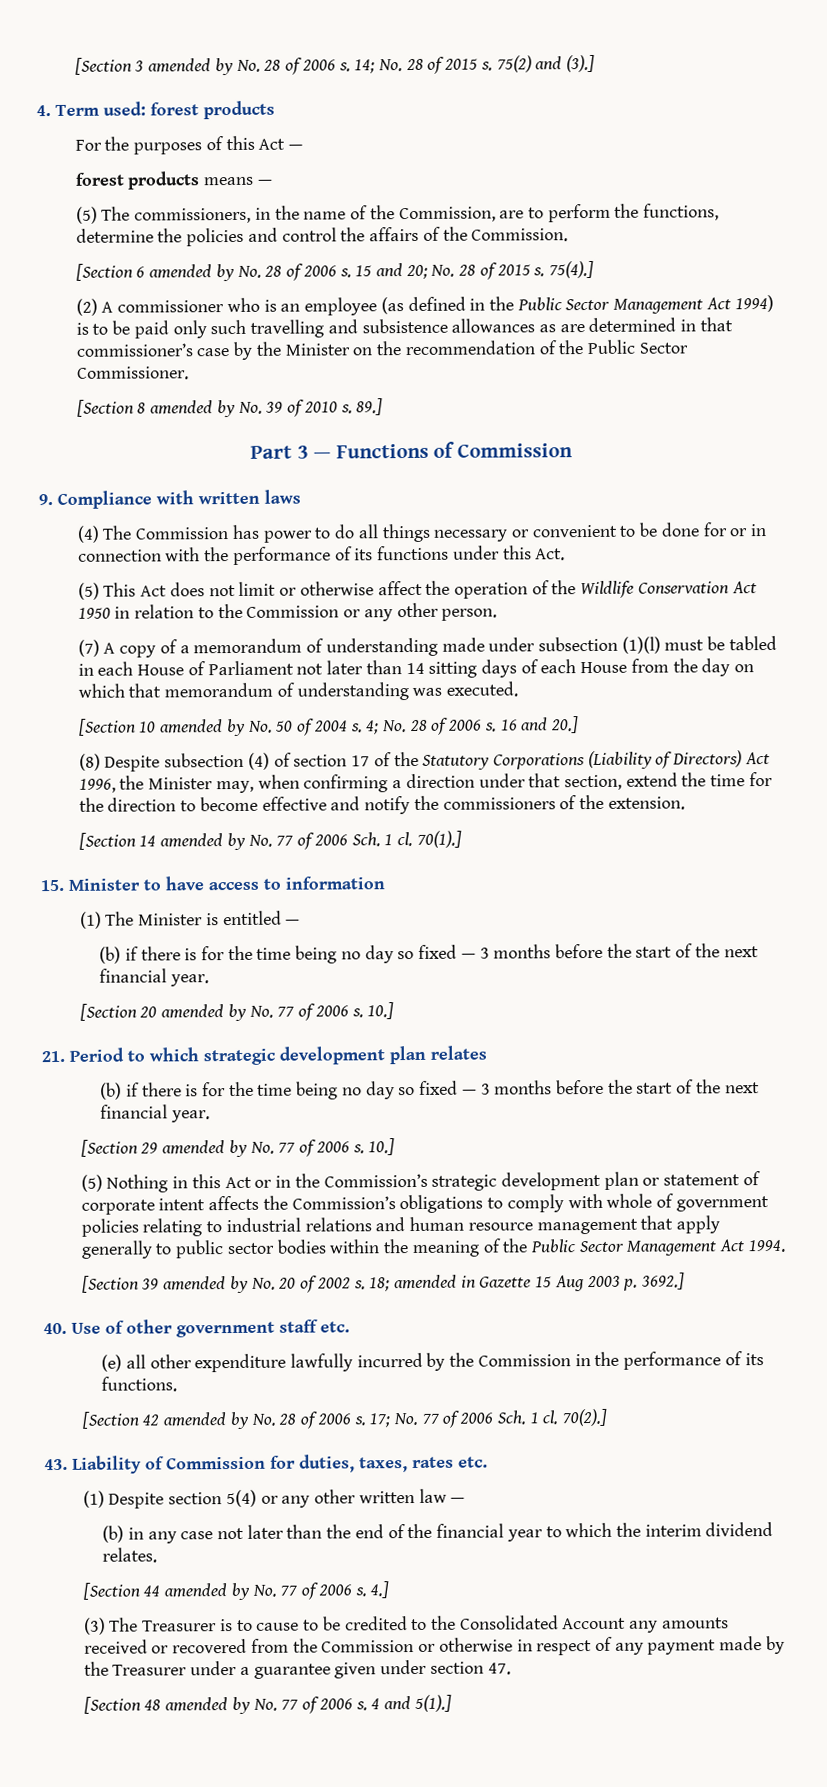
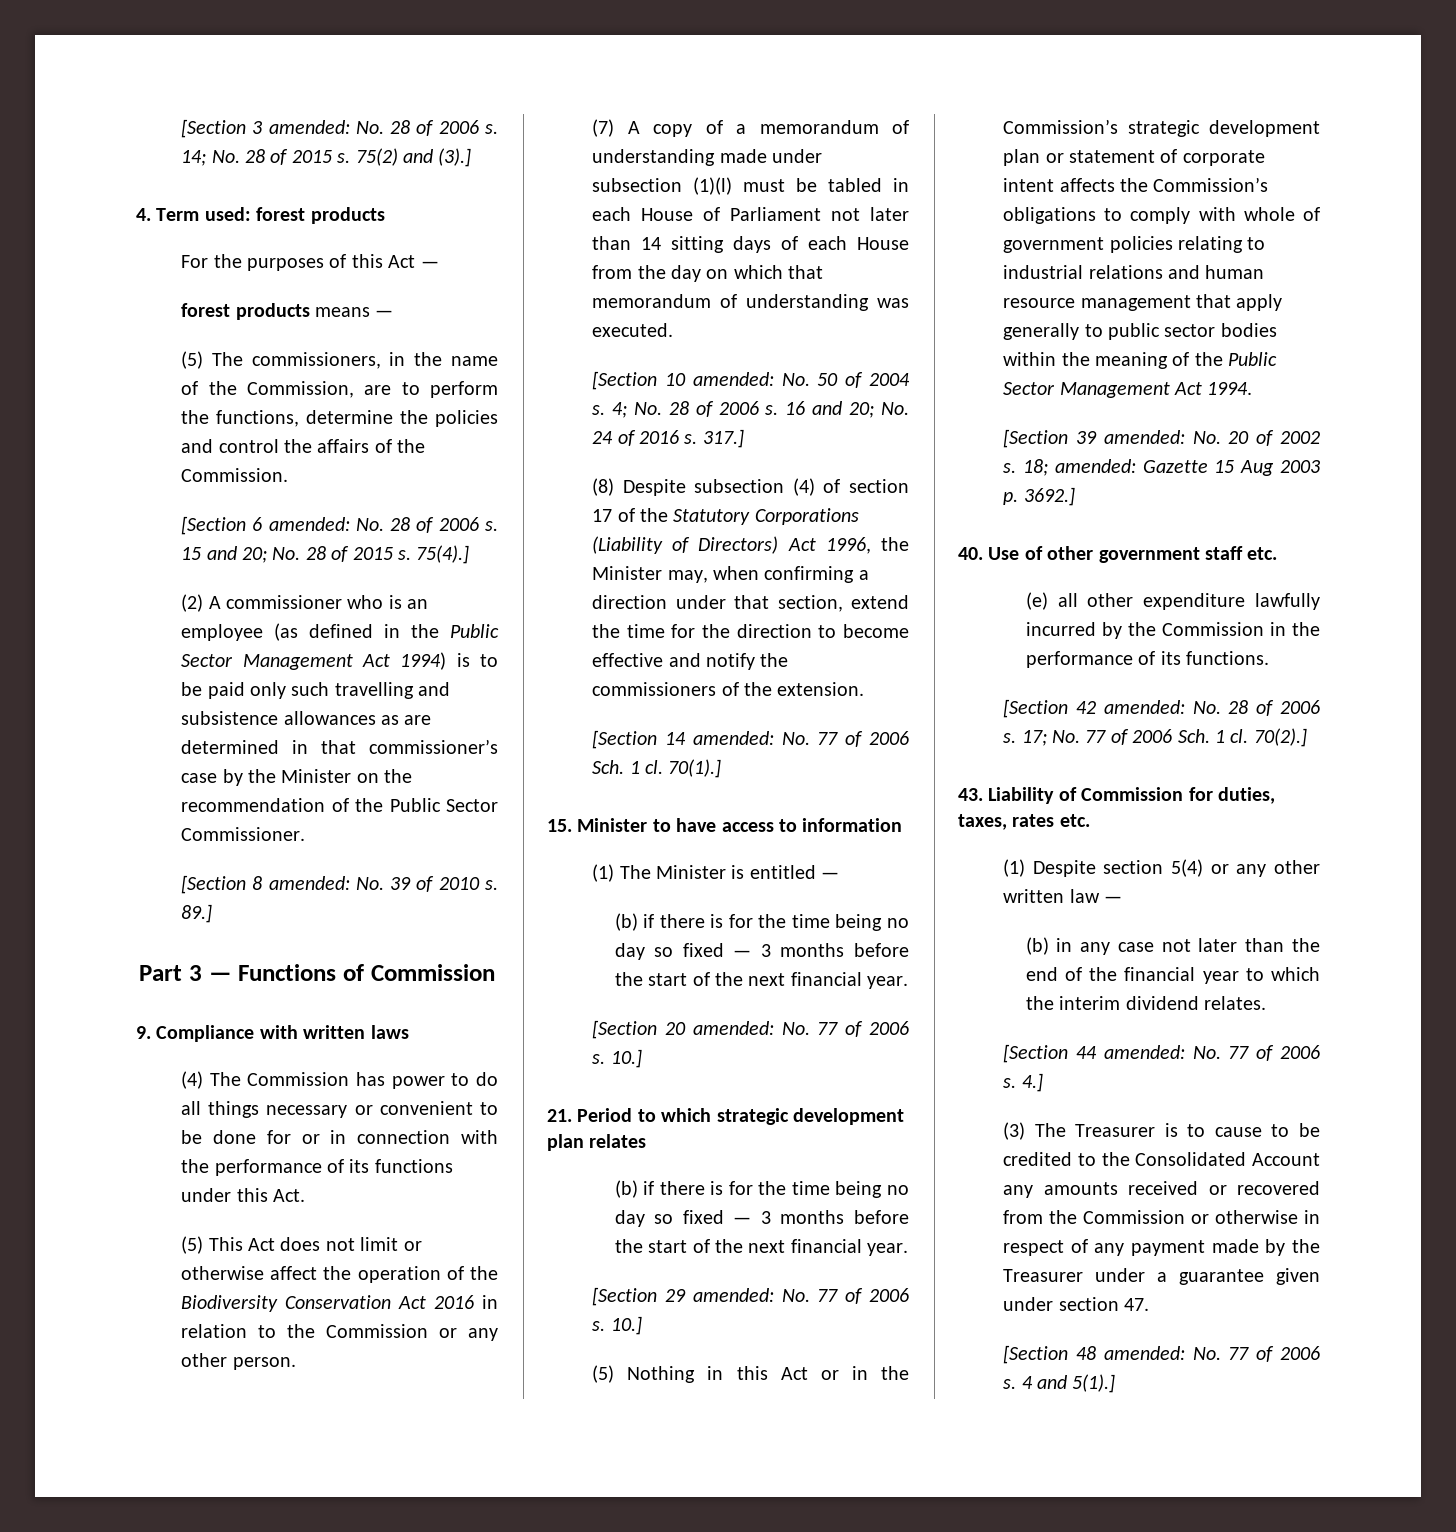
[148,57,234,76] amended by -> [268,120,350,134] amended:
[149,263,235,282] amended by -> [268,517,350,531] amended:
[150,399,236,418] amended by -> [268,876,350,890] amended:
[580,580,635,599] Wildlife -> [181,1295,279,1312] Biodiversity
[77,607,111,619] 1950 -> [434,1295,475,1309] 2016
[160,718,246,737] amended by -> [692,372,774,386] amended:
[551,716,580,734] 20.] -> [849,402,909,418] [592,429,744,448] 20; No. 24 of 2016 s. 317.]
[160,832,246,851] amended by -> [692,731,774,745] amended:
[161,1003,247,1022] amended by -> [692,1021,774,1035] amended:
[162,1139,248,1158] amended by -> [692,1288,774,1302] amended:
[163,1275,249,1294] amended by -> [1103,430,1185,444] amended:
[393,1274,476,1290] amended in -> [1054,459,1136,473] amended:
[163,1411,249,1430] amended by -> [1103,700,1185,714] amended:
[164,1582,250,1601] amended by -> [1103,1045,1185,1059] amended:
[165,1696,251,1715] amended by -> [1103,1346,1185,1360] amended:

